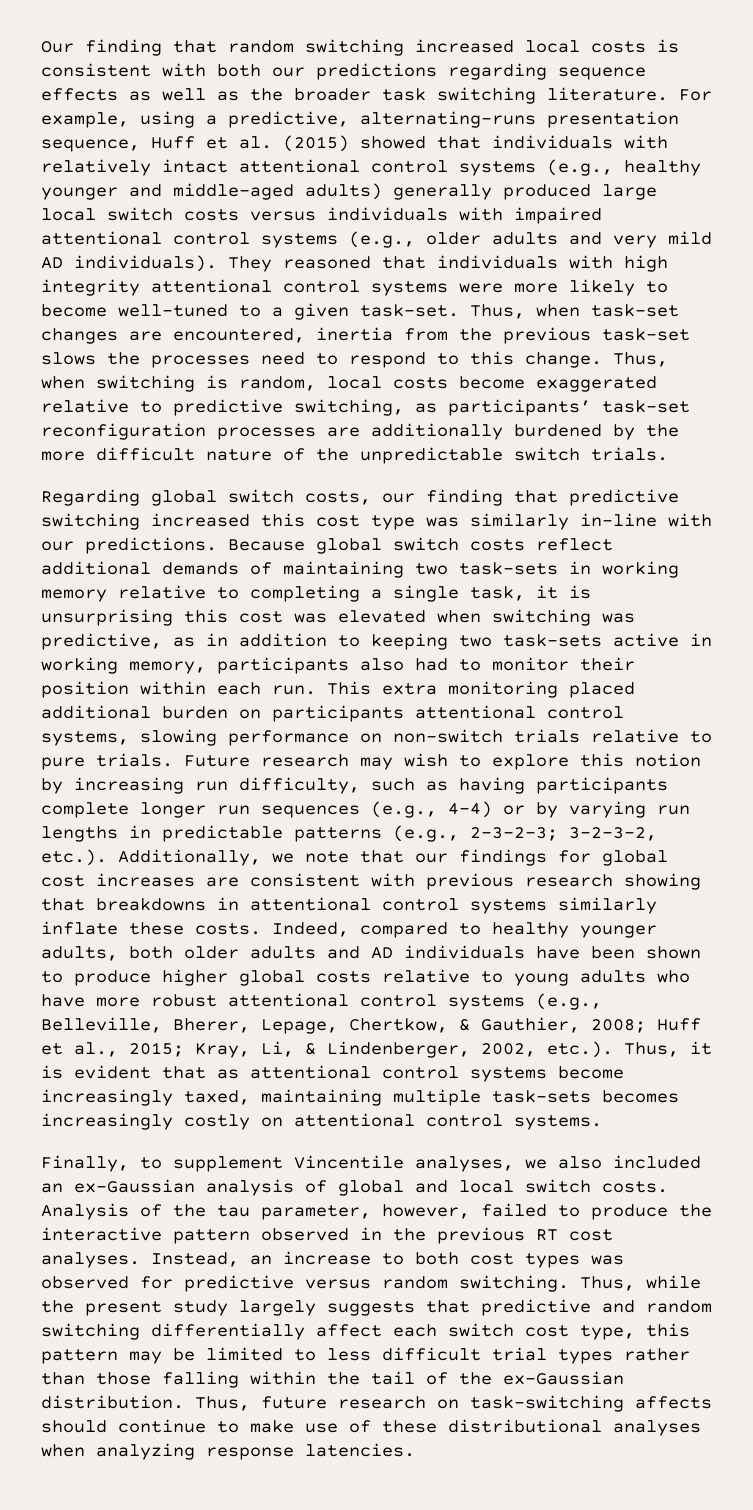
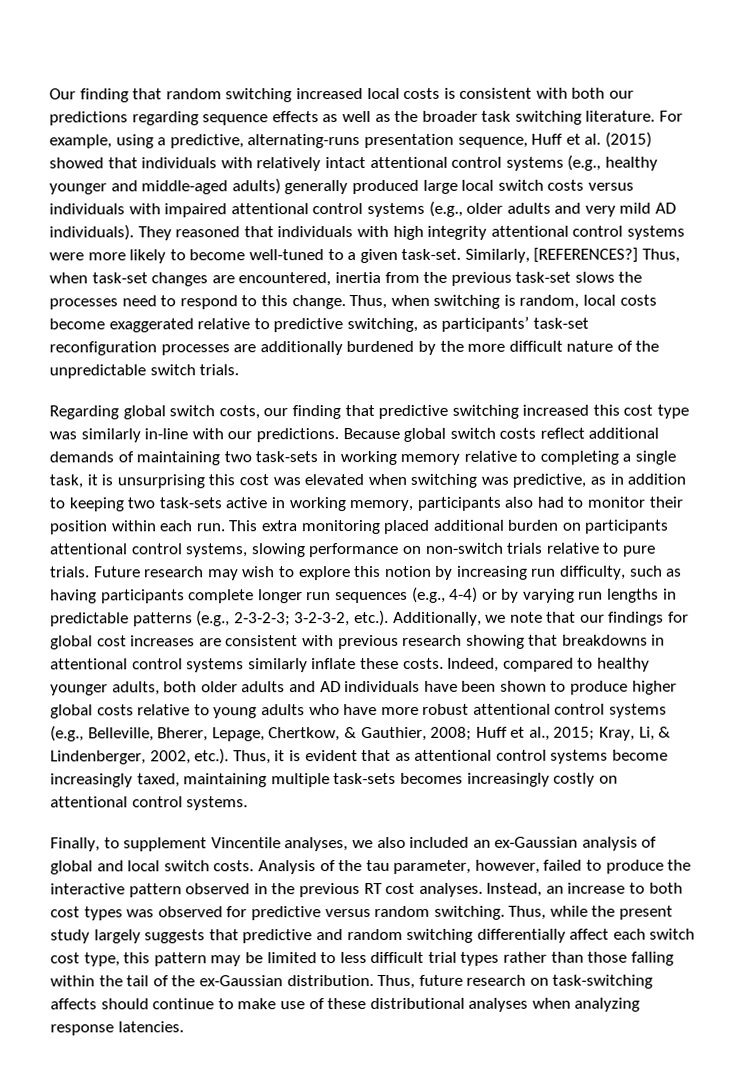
(459, 310) none -> [464,247,639,263] Similarly, [REFERENCES?]

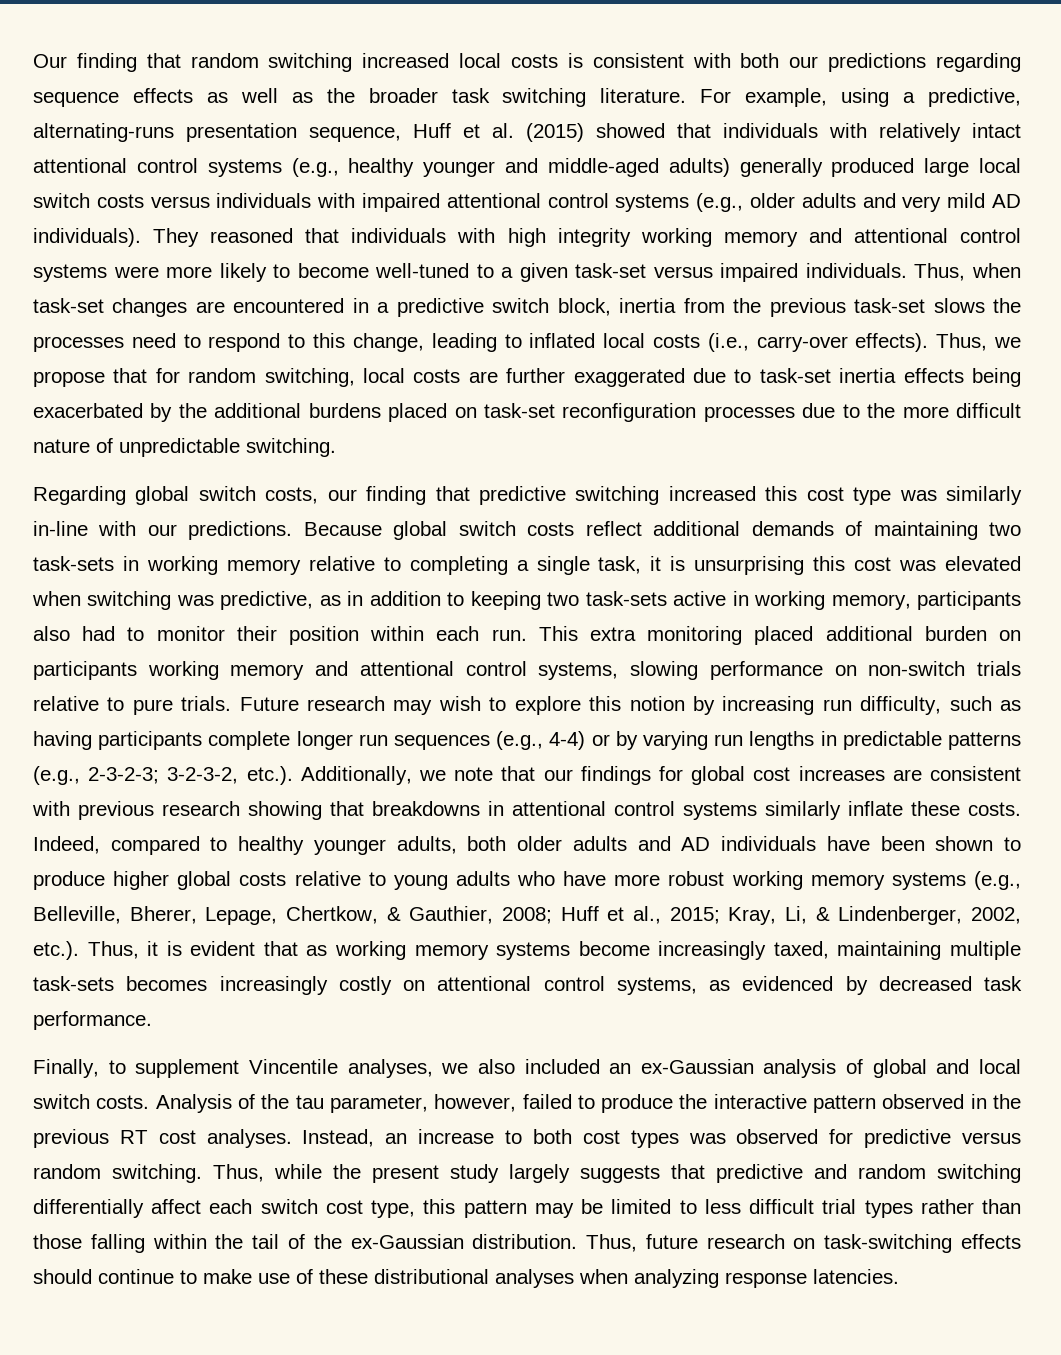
(488, 232) none -> [640,228,842,247] working memory and
[401,247,639,263] task-set. Similarly, [REFERENCES?] -> [575,263,907,282] task-set versus impaired individuals.
[238,272,332,287] encountered, -> [233,298,611,317] encountered in a predictive switch block,
[291,294,657,310] [49,316,589,333] [49,340,436,356] change. Thus, when switching is random, local costs become exaggerated relative to predictive switching, as participants’ task-set reconfiguration processes are additionally burdened by -> [352,333,1021,352] [33,368,1021,387] [33,403,860,422] change, leading to inflated local costs (i.e., carry-over effects). Thus, we propose that for random switching, local costs are further exaggerated due to task-set inertia effects being exacerbated by the additional burdens placed on task-set reconfiguration processes due to
[635,340,660,352] [49,364,240,379] the unpredictable switch trials. -> [119,438,336,457] unpredictable switching.
(669, 526) none -> [147,661,349,680] working memory and
[472,703,606,715] attentional control -> [731,871,885,890] working memory
[414,749,547,761] attentional control -> [335,941,489,960] working memory
[186,796,249,811] systems. -> [616,976,1022,995] [33,1011,152,1030] systems, as evidenced by decreased task performance.
[50,998,97,1010] affects -> [961,1234,1022,1249] effects

